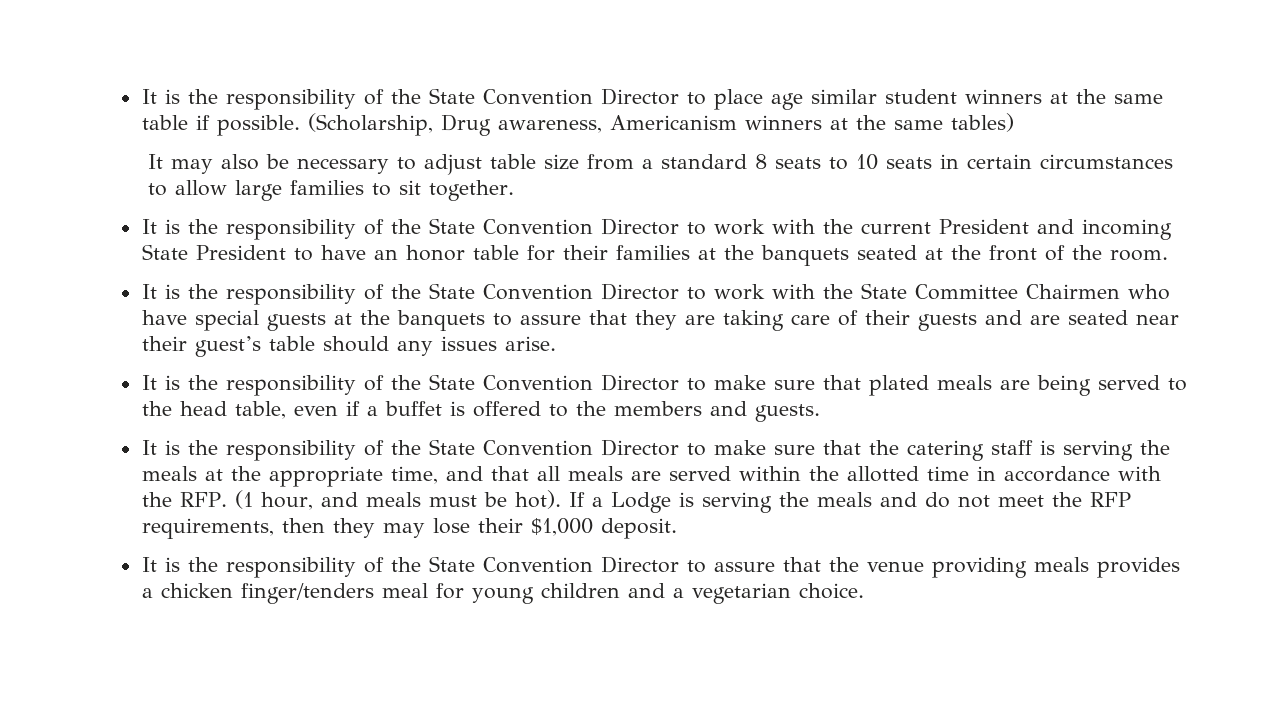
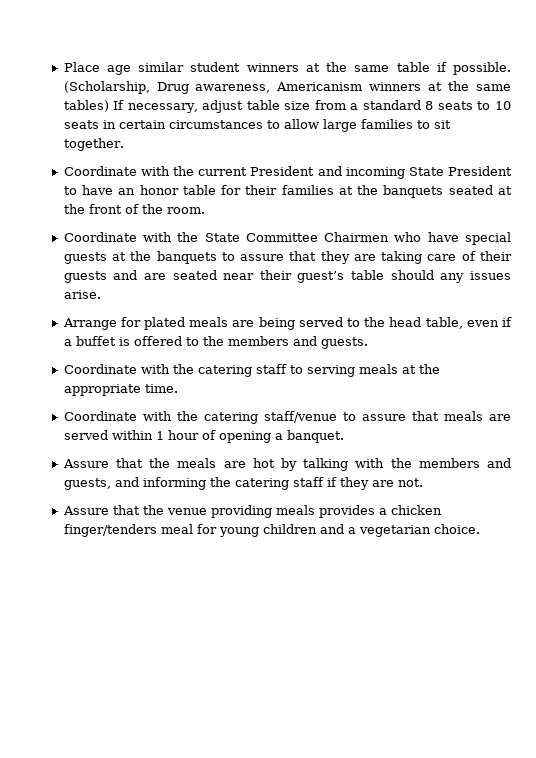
[141,88,763,110] It is the responsibility of the State Convention Director to place -> [63,62,100,72] Place
[148,154,417,174] // It may also be necessary to -> [113,100,198,113] If necessary,
[141,218,765,240] It is the responsibility of the State Convention Director to work -> [63,166,137,176] Coordinate
[141,283,765,305] It is the responsibility of the State Convention Director to work -> [63,232,137,242] Coordinate
[141,374,861,396] It is the responsibility of the State Convention Director to make sure that -> [62,317,141,330] Arrange for
[141,439,1170,461] [141,466,1161,487] [141,490,1131,513] [141,518,677,539] [141,556,775,578] It is the responsibility of the State Convention Director to make sure that the catering staff is serving the meals at the appropriate time, and that all meals are served within the allotted time in accordance with the RFP. (1 hour, and meals must be hot). If a Lodge is serving the meals and do not meet the RFP requirements, then they may lose their $1,000 deposit. // It is the responsibility of the State Convention Director to assure -> [63,364,440,377] [63,384,178,396] [63,411,511,424] [63,430,344,443] [62,458,511,471] [63,477,423,490] [62,506,109,515] Coordinate with the catering staff to serving meals at the appropriate time. // Coordinate with the catering staff/venue to assure that meals are served within 1 hour of opening a banquet. // Assure that the meals are hot by talking with the members and guests, and informing the catering staff if they are not. // Assure

